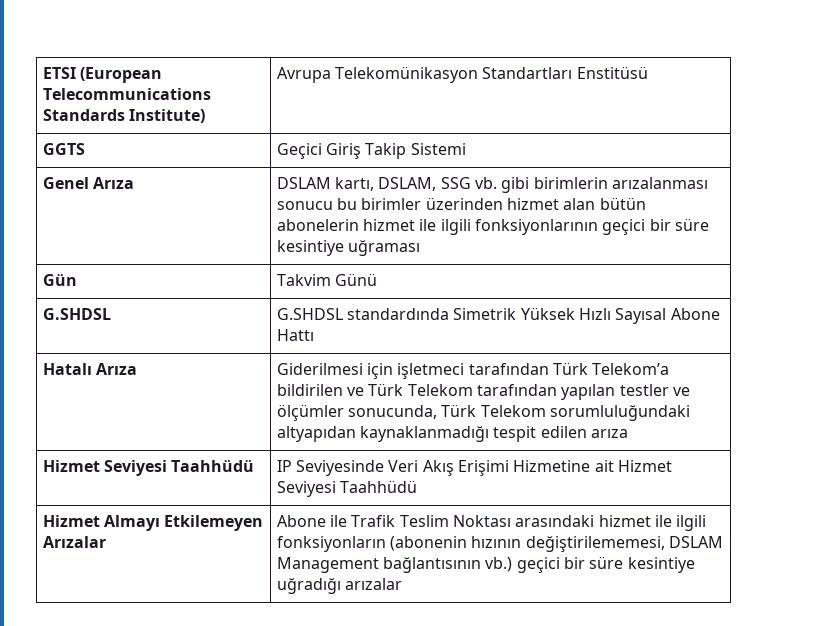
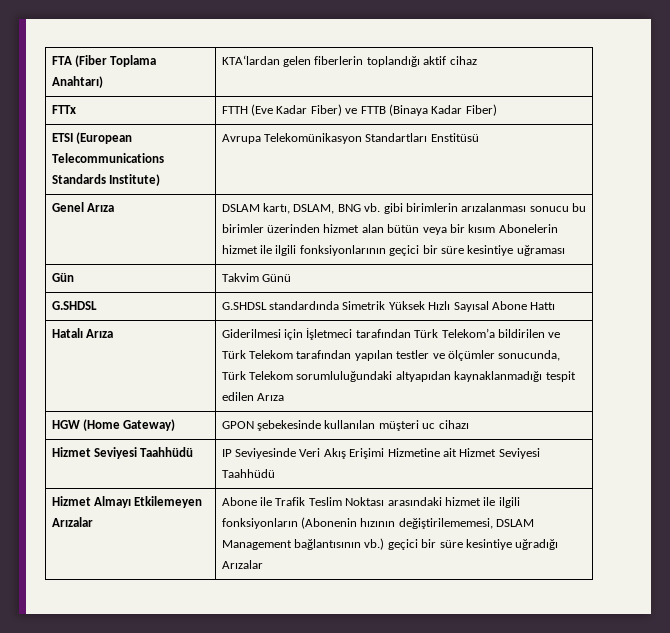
(42, 73) none -> [51,55,157,67] [51,76,103,88] [221,55,477,67] [51,105,76,114] [221,104,497,116] FTA (Fiber Toplama Anahtarı) | KTA‘lardan gelen fiberlerin toplandığı aktif cihaz // FTTx | FTTH (Eve Kadar Fiber) ve FTTB (Binaya Kadar Fiber) //
[42,143,85,155] [276,143,466,159] // GGTS | Geçici Giriş Takip Sistemi -> (479, 137) none
[440,177,471,189] SSG -> [337,204,361,212] BNG
[276,219,359,231] abonelerin -> [422,224,558,235] veya bir kısım Abonelerin
[397,363,465,379] işletmeci -> [306,328,353,340] İşletmeci
[591,429,629,438] arıza -> [257,393,285,401] [51,419,176,431] [221,420,469,431] Arıza // HGW (Home Gateway) | GPON şebekesinde kullanılan müşteri uc cihazı
[390,536,468,551] (abonenin -> [301,517,358,529] (Abonenin
[345,578,403,590] arızalar -> [221,560,263,569] Arızalar

